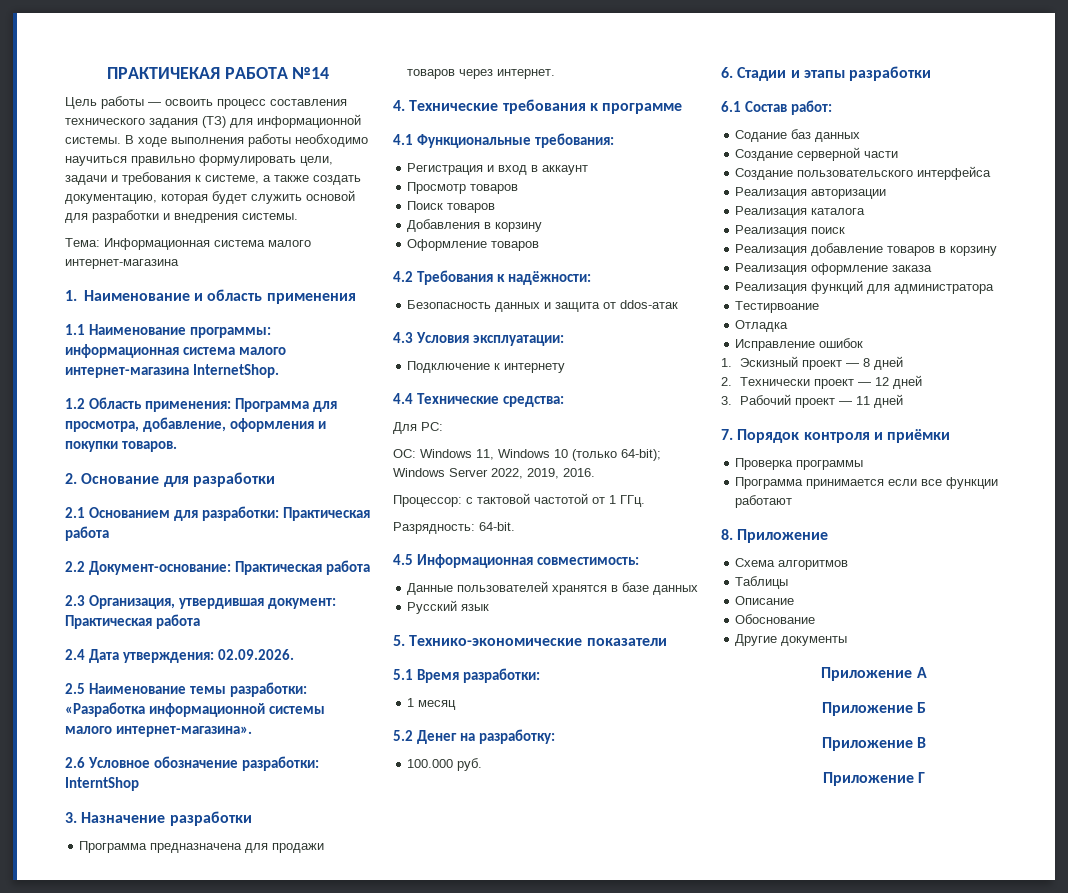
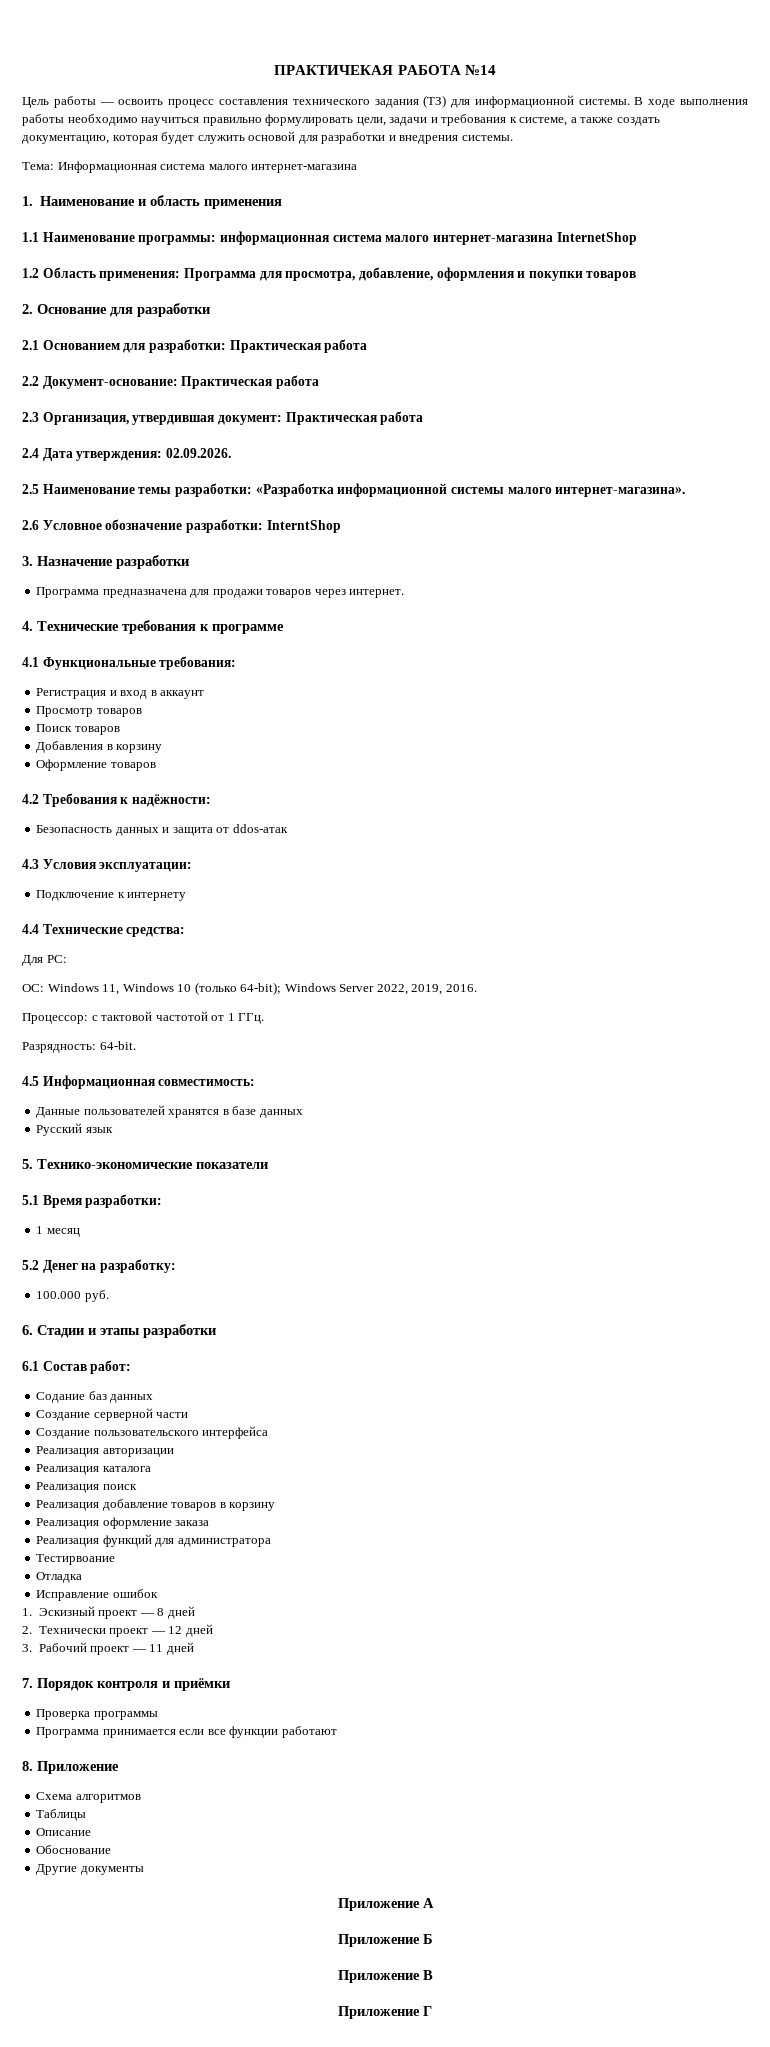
[193,364,280,378] InternetShop. -> [556,232,637,245] InternetShop
[122,441,178,452] товаров. -> [586,271,637,281] товаров

